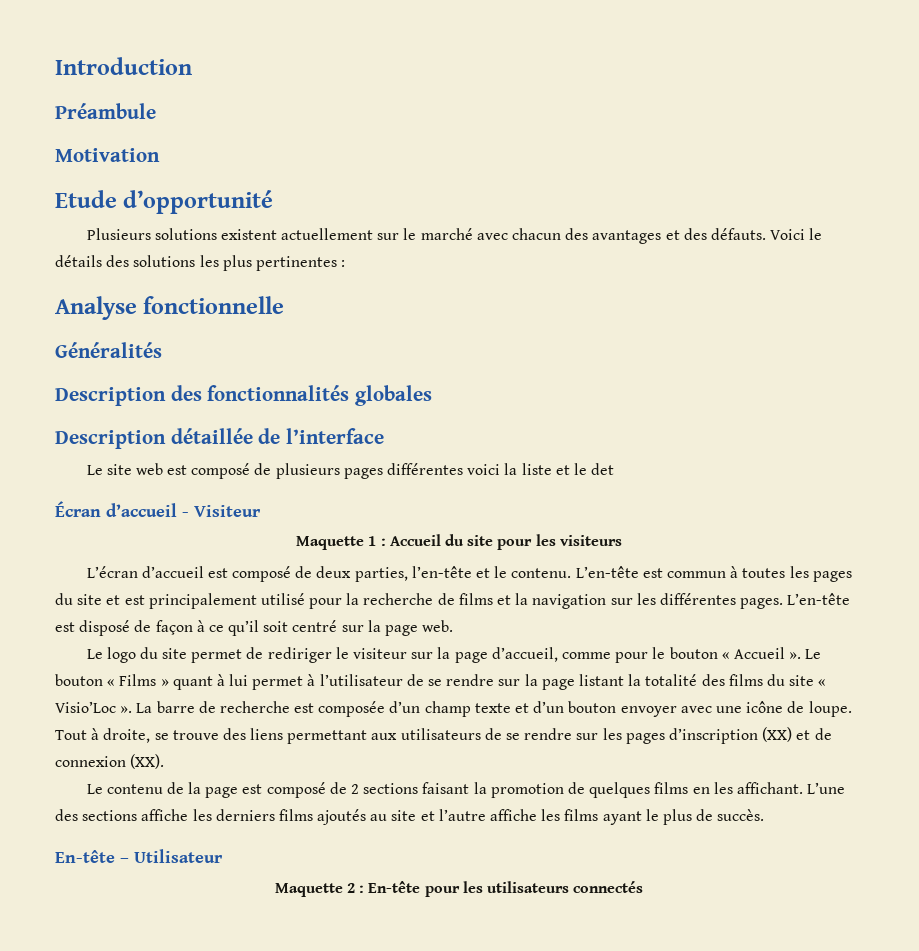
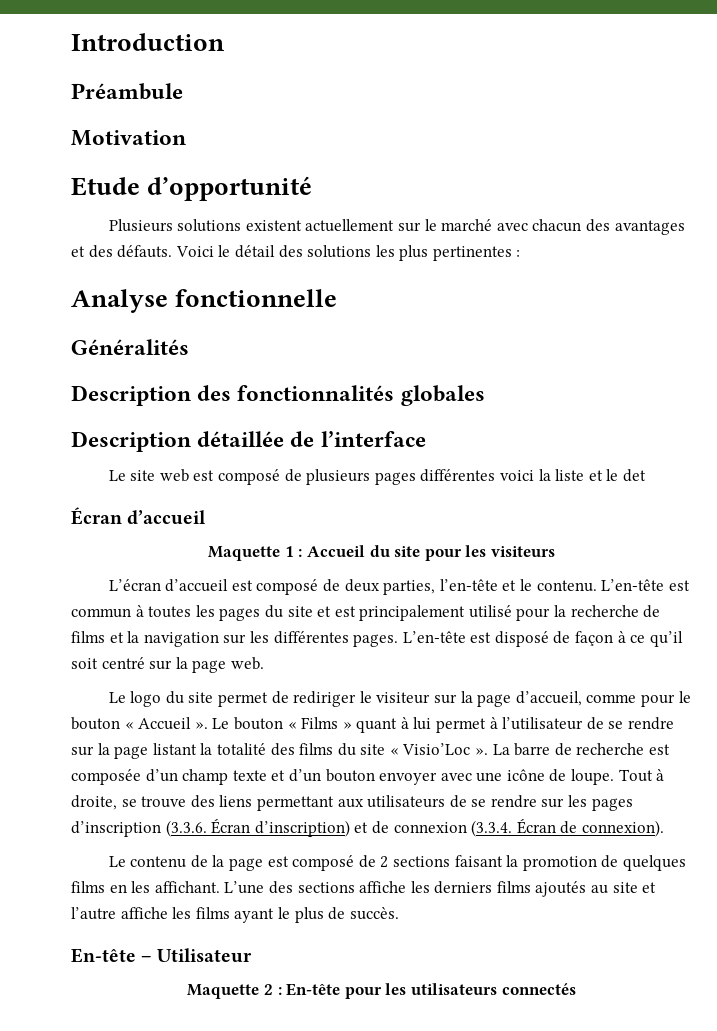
[55,255,102,267] détails -> [234,245,275,258] détail
[182,505,261,517] - Visiteur -> (207, 517) none
[762,727,832,742] [55,754,165,769] (XX) et de connexion (XX). -> [165,818,664,837] (3.3.6. Écran d’inscription) et de connexion (3.3.4. Écran de connexion).

